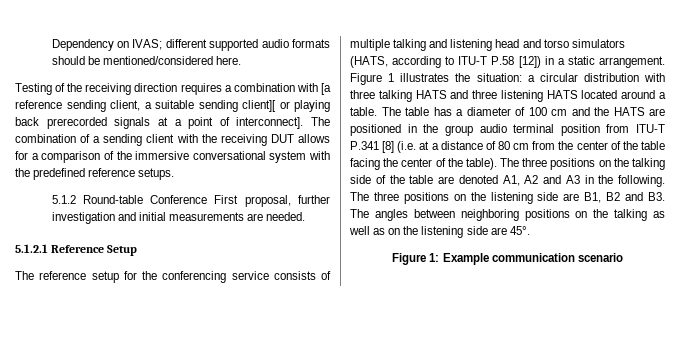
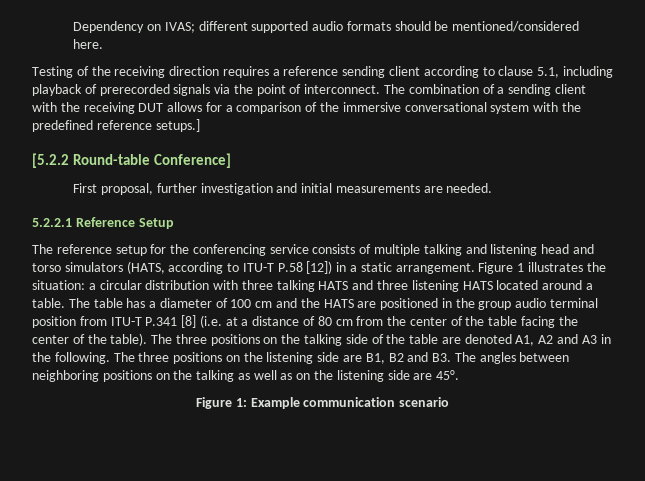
[233,83,331,95] [15,100,330,112] [15,117,182,129] combination with [a reference sending client, a suitable sending client][ or playing back prerecorded signals at a -> [283,66,613,78] [32,84,253,96] reference sending client according to clause 5.1, including playback of prerecorded signals via the
[236,117,304,129] interconnect]. -> [304,84,381,94] interconnect.
[138,168,175,180] [51,195,208,204] setups. // 5.1.2 Round-table Conference -> [155,119,200,132] [32,153,232,168] setups.] // [5.2.2 Round-table Conference] //
[15,244,48,253] 5.1.2.1 -> [32,218,72,227] 5.2.2.1

